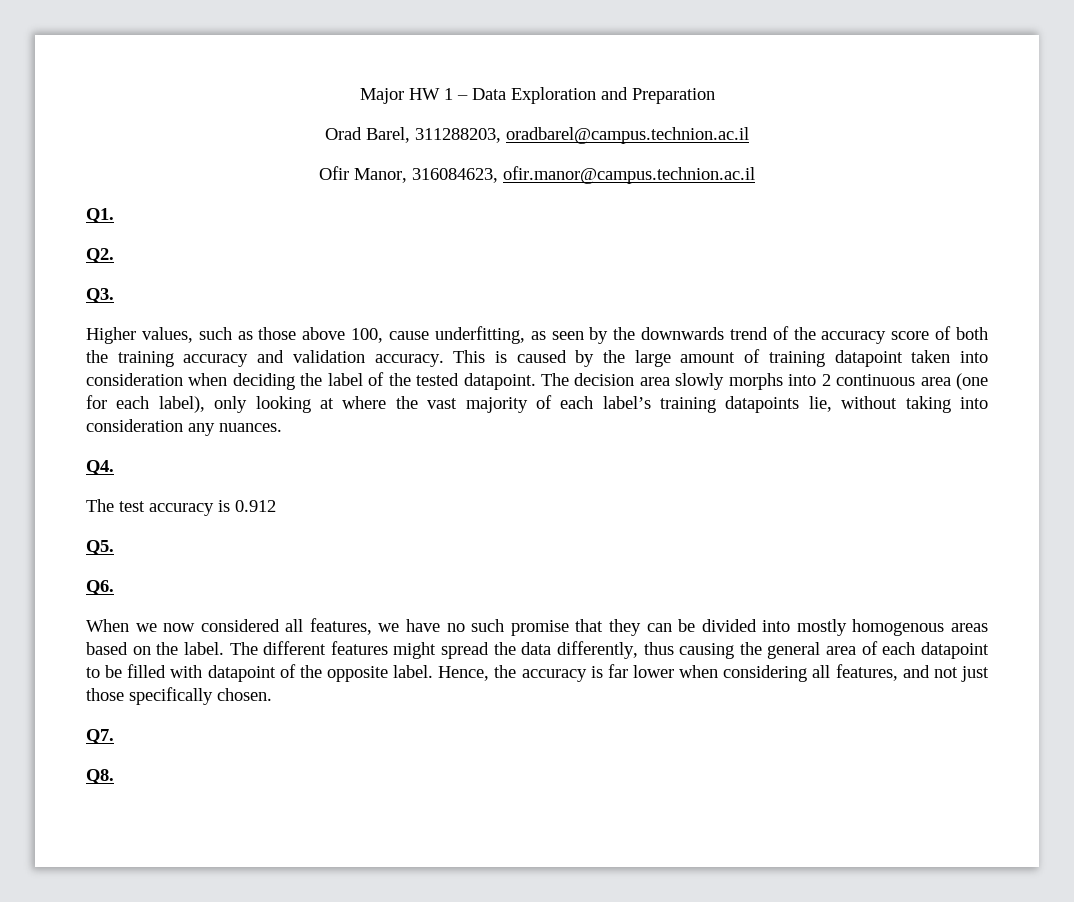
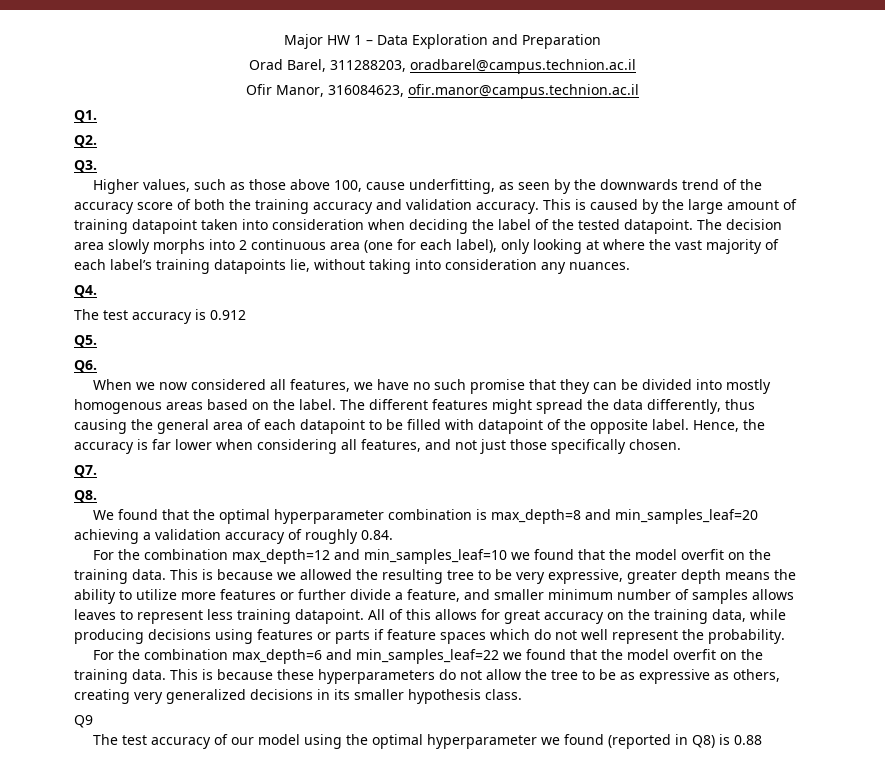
(114, 776) none -> [92,509,758,524] [74,529,393,544] [92,549,771,564] [74,569,796,584] [74,589,794,604] [74,609,786,624] [74,629,785,644] [92,649,763,664] [74,669,780,684] [74,689,522,704] [74,715,93,728] [92,734,762,749] // We found that the optimal hyperparameter combination is max_depth=8 and min_samples_leaf=20 achieving a validation accuracy of roughly 0.84. // For the combination max_depth=12 and min_samples_leaf=10 we found that the model overfit on the training data. This is because we allowed the resulting tree to be very expressive, greater depth means the ability to utilize more features or further divide a feature, and smaller minimum number of samples allows leaves to represent less training datapoint. All of this allows for great accuracy on the training data, while producing decisions using features or parts if feature spaces which do not well represent the probability. // For the combination max_depth=6 and min_samples_leaf=22 we found that the model overfit on the training data. This is because these hyperparameters do not allow the tree to be as expressive as others, creating very generalized decisions in its smaller hypothesis class. // Q9 // The test accuracy of our model using the optimal hyperparameter we found (reported in Q8) is 0.88

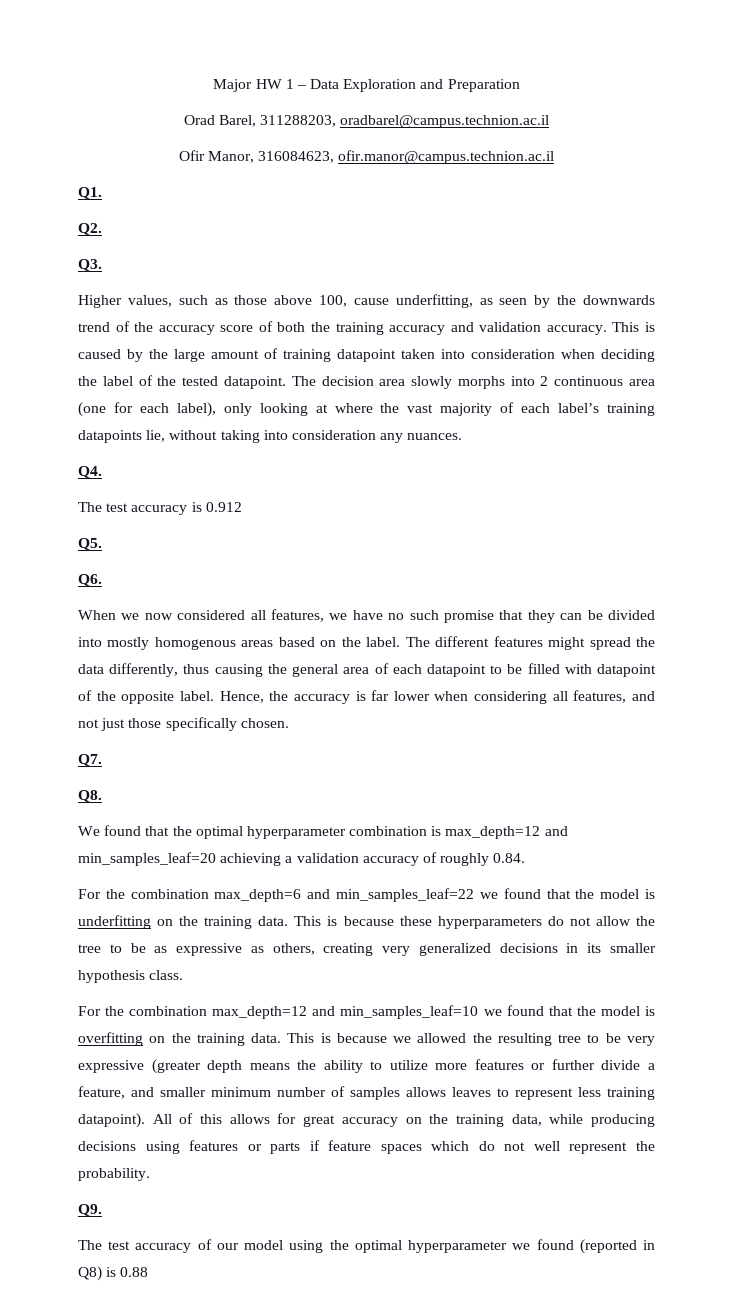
[490,509,581,524] max_depth=8 -> [445,826,541,839] max_depth=12
[92,549,771,564] [74,569,796,584] [74,589,794,604] [74,609,786,624] [74,629,785,644] // For the combination max_depth=12 and min_samples_leaf=10 we found that the model overfit on the training data. This is because we allowed the resulting tree to be very expressive, greater depth means the ability to utilize more features or further divide a feature, and smaller minimum number of samples allows leaves to represent less training datapoint. All of this allows for great accuracy on the training data, while producing decisions using features or parts if feature spaces which do not well represent the probability. -> (526, 858) none
[672,649,716,660] overfit -> [645,889,655,899] [78,915,151,929] is underfitting
[74,715,93,728] Q9 -> [78,1005,656,1019] [78,1032,655,1046] [78,1059,656,1074] [78,1086,655,1100] [78,1113,655,1128] [78,1140,656,1154] [78,1168,150,1181] [78,1204,102,1216] For the combination max_depth=12 and min_samples_leaf=10 we found that the model is overfitting on the training data. This is because we allowed the resulting tree to be very expressive (greater depth means the ability to utilize more features or further divide a feature, and smaller minimum number of samples allows leaves to represent less training datapoint). All of this allows for great accuracy on the training data, while producing decisions using features or parts if feature spaces which do not well represent the probability. // Q9.

